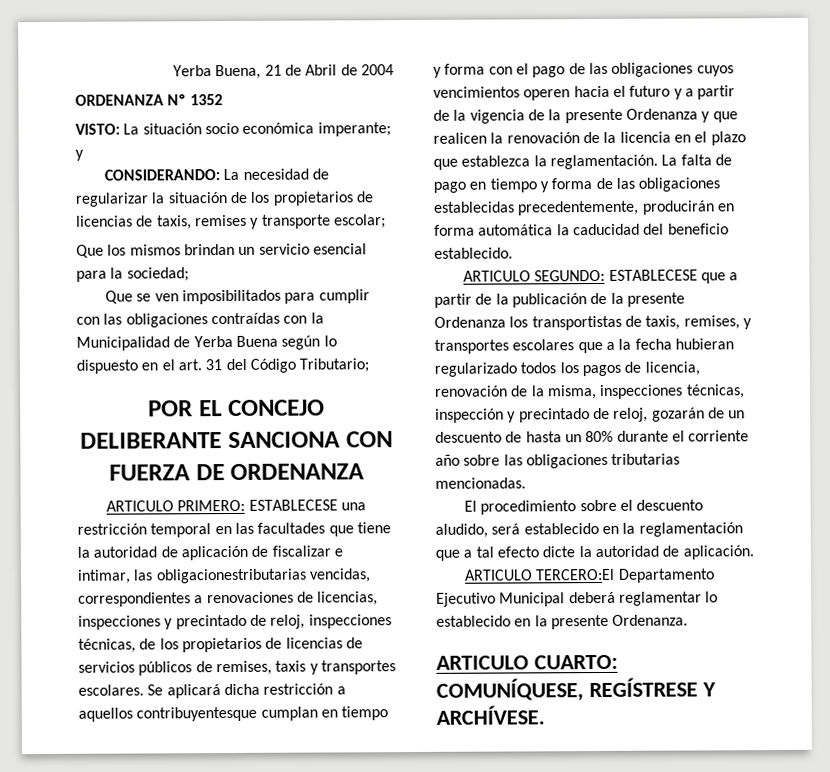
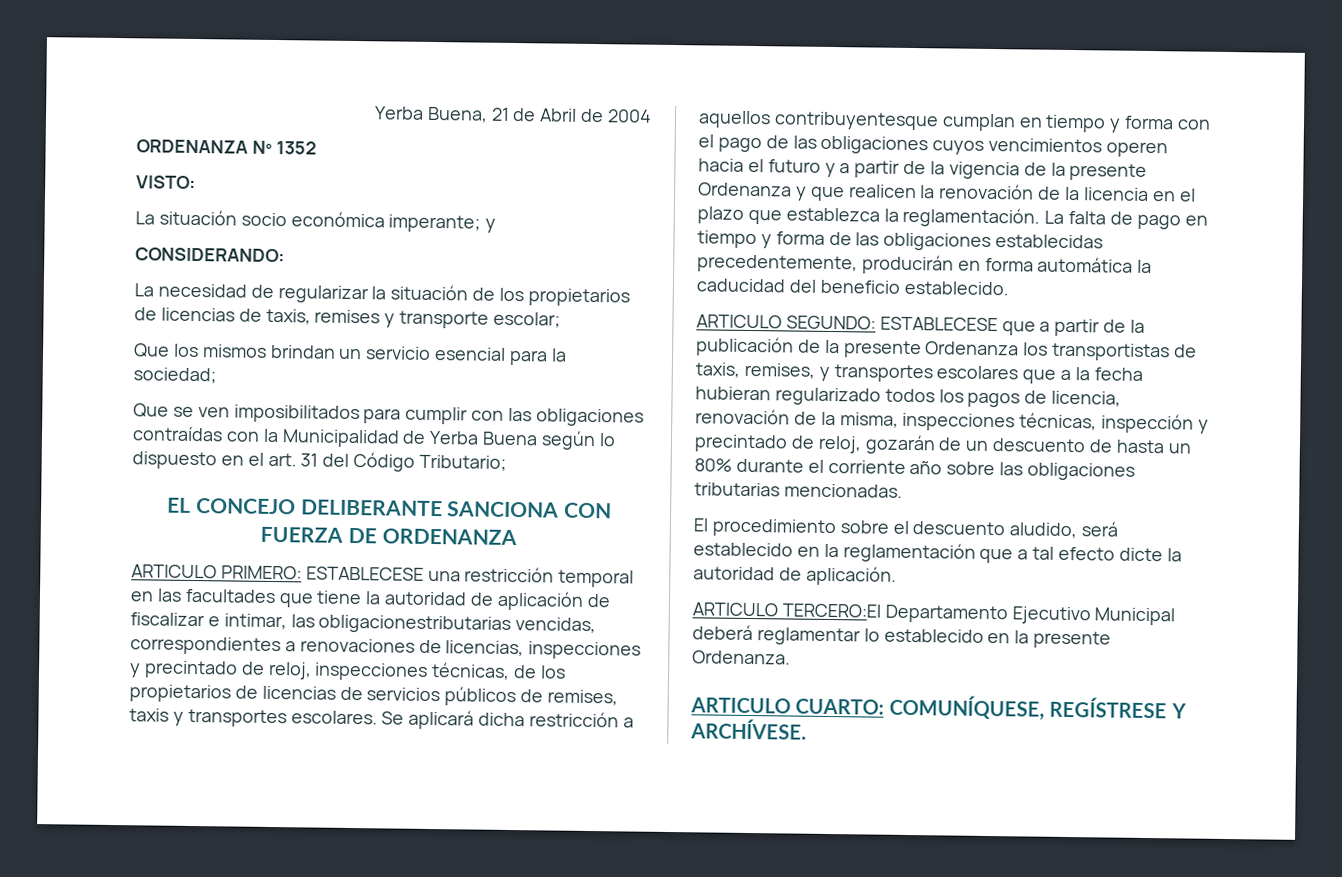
(120, 129) none -> (196, 182) //
(220, 175) none -> (285, 255) //
[147,400,193,417] POR -> (508, 462) none

